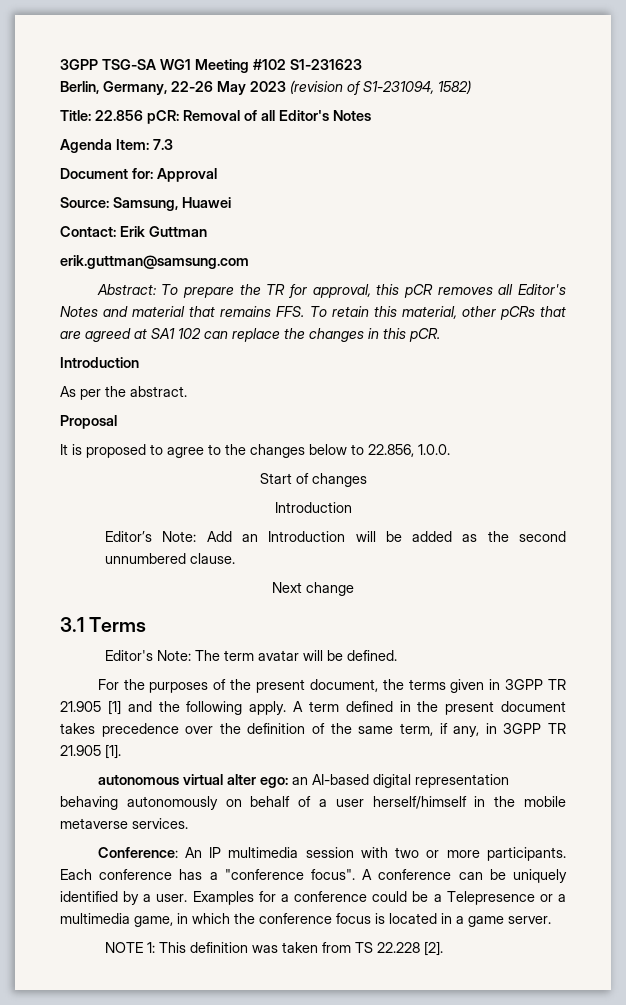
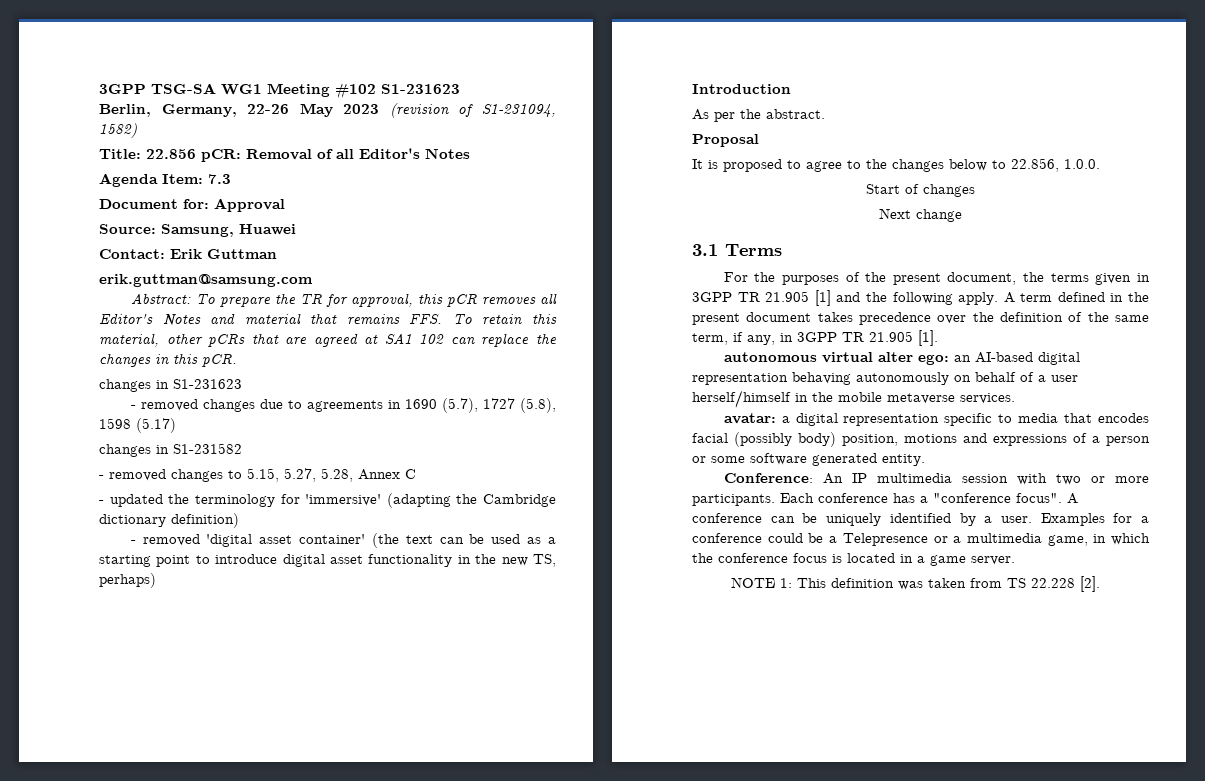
(440, 335) none -> [99,379,242,392] [130,398,556,413] [99,418,176,433] [99,443,242,457] [99,468,416,482] [99,493,556,508] [99,513,239,528] [130,533,556,548] [99,554,556,567] [99,573,156,588] // changes in S1-231623 // - removed changes due to agreements in 1690 (5.7), 1727 (5.8), 1598 (5.17) // changes in S1-231582 // - removed changes to 5.15, 5.27, 5.28, Annex C // - updated the terminology for 'immersive' (adapting the Cambridge dictionary definition) // - removed 'digital asset container' (the text can be used as a starting point to introduce digital asset functionality in the new TS, perhaps)
[274,502,352,513] [104,531,566,542] [104,553,235,564] [272,582,354,596] [60,617,147,632] [104,650,397,661] Introduction // Editor’s Note: Add an Introduction will be added as the second unnumbered clause. // Next change // 3.1 Terms // Editor's Note: The term avatar will be defined. -> [879,208,962,222] [692,244,782,256] Next change // 3.1 Terms
(188, 823) none -> [723,413,1149,426] [692,432,1150,447] [692,453,925,466] // avatar: a digital representation specific to media that encodes facial (possibly body) position, motions and expressions of a person or some software generated entity.

